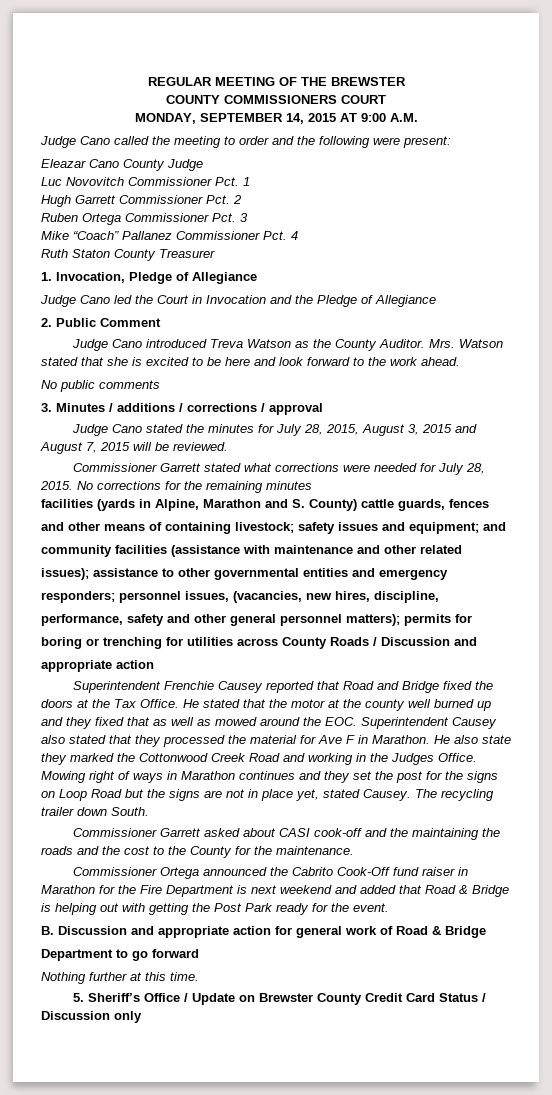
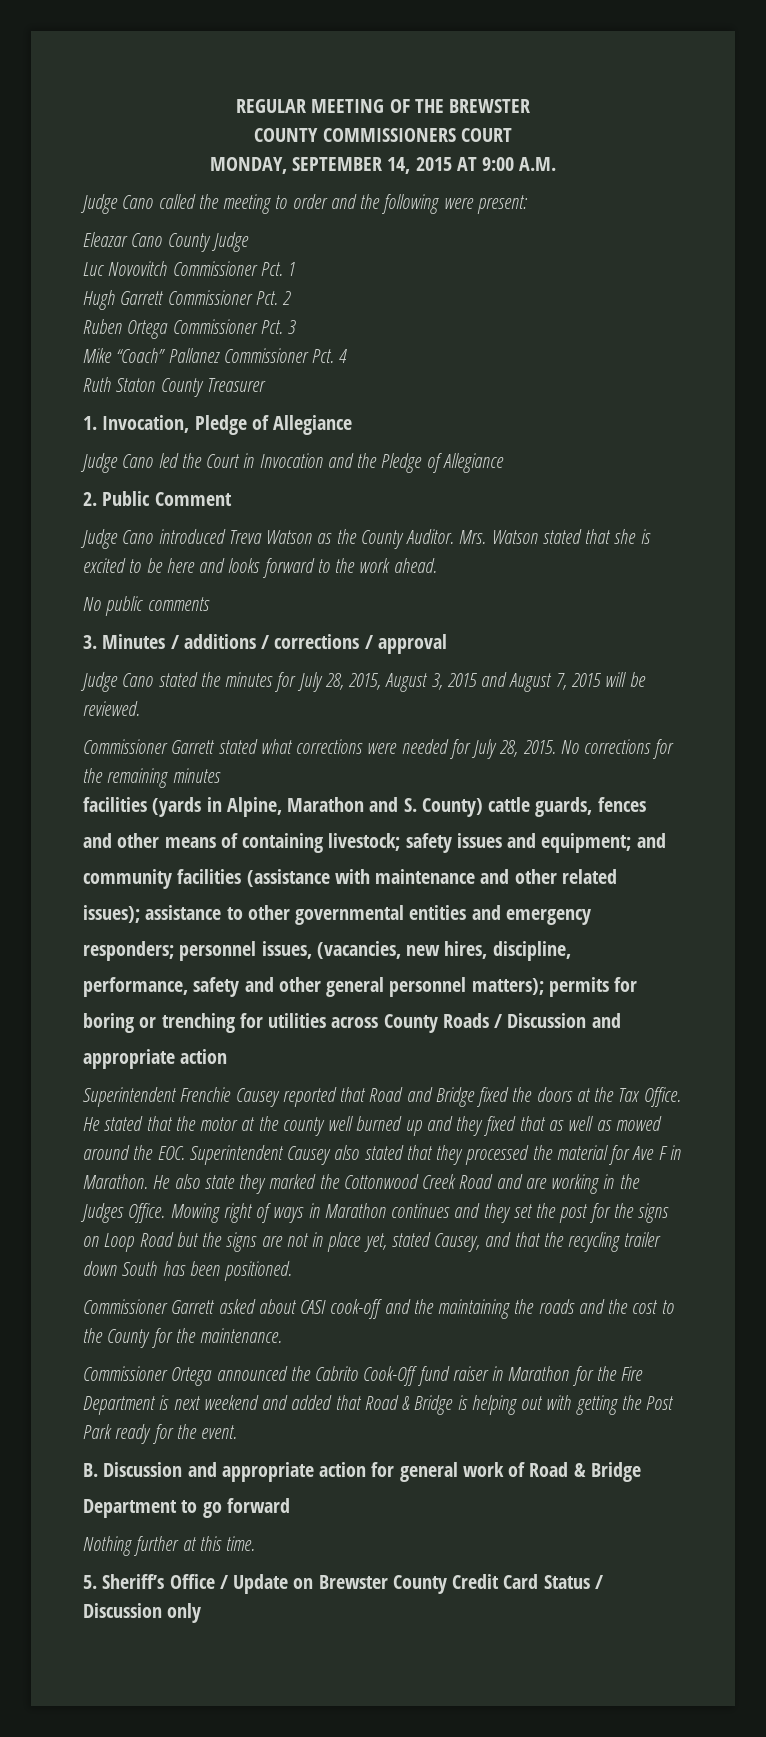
[279,357,304,366] look -> [228,558,261,573] looks
(305, 757) none -> [525,1178,547,1189] are
[363,789,494,801] [41,807,149,816] Causey. The recycling trailer down South. -> [434,1232,662,1252] [83,1261,293,1281] Causey, and that the recycling trailer down South has been positioned.

